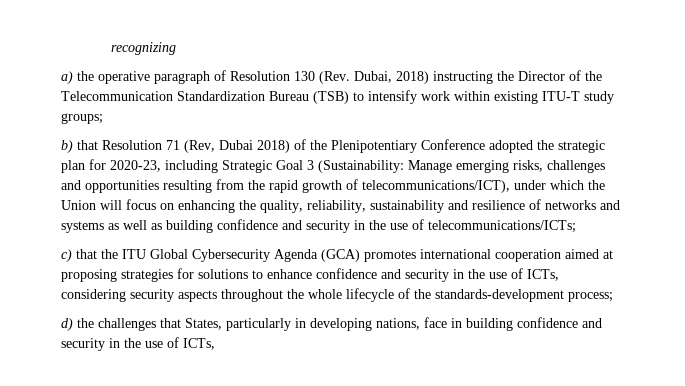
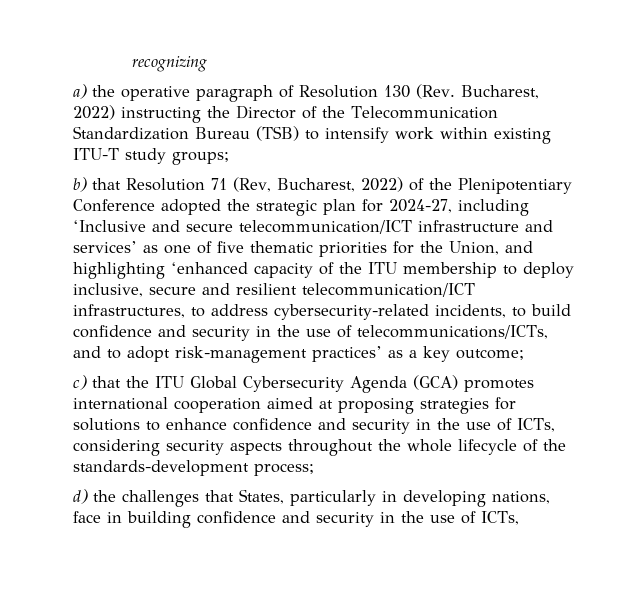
[354,71,429,84] Dubai, 2018) -> [460,85,539,99] [73,105,115,120] Bucharest, 2022)
[219,140,290,153] Dubai 2018) -> [276,177,403,192] Bucharest, 2022)
[110,160,605,173] [61,179,605,193] [61,199,620,213] [61,219,576,233] 2020-23, including Strategic Goal 3 (Sustainability: Manage emerging risks, challenges and opportunities resulting from the rapid growth of telecommunications/ICT), under which the Union will focus on enhancing the quality, reliability, sustainability and resilience of networks and systems as well as building confidence and security in the use of telecommunications/ICTs; -> [389,199,529,216] [73,220,553,234] [73,241,533,257] [73,262,574,279] [73,283,475,297] [73,304,571,320] [73,325,548,341] [73,346,524,363] 2024-27, including ‘Inclusive and secure telecommunication/ICT infrastructure and services’ as one of five thematic priorities for the Union, and highlighting ‘enhanced capacity of the ITU membership to deploy inclusive, secure and resilient telecommunication/ICT infrastructures, to address cybersecurity-related incidents, to build confidence and security in the use of telecommunications/ICTs, and to adopt risk-management practices’ as a key outcome;

